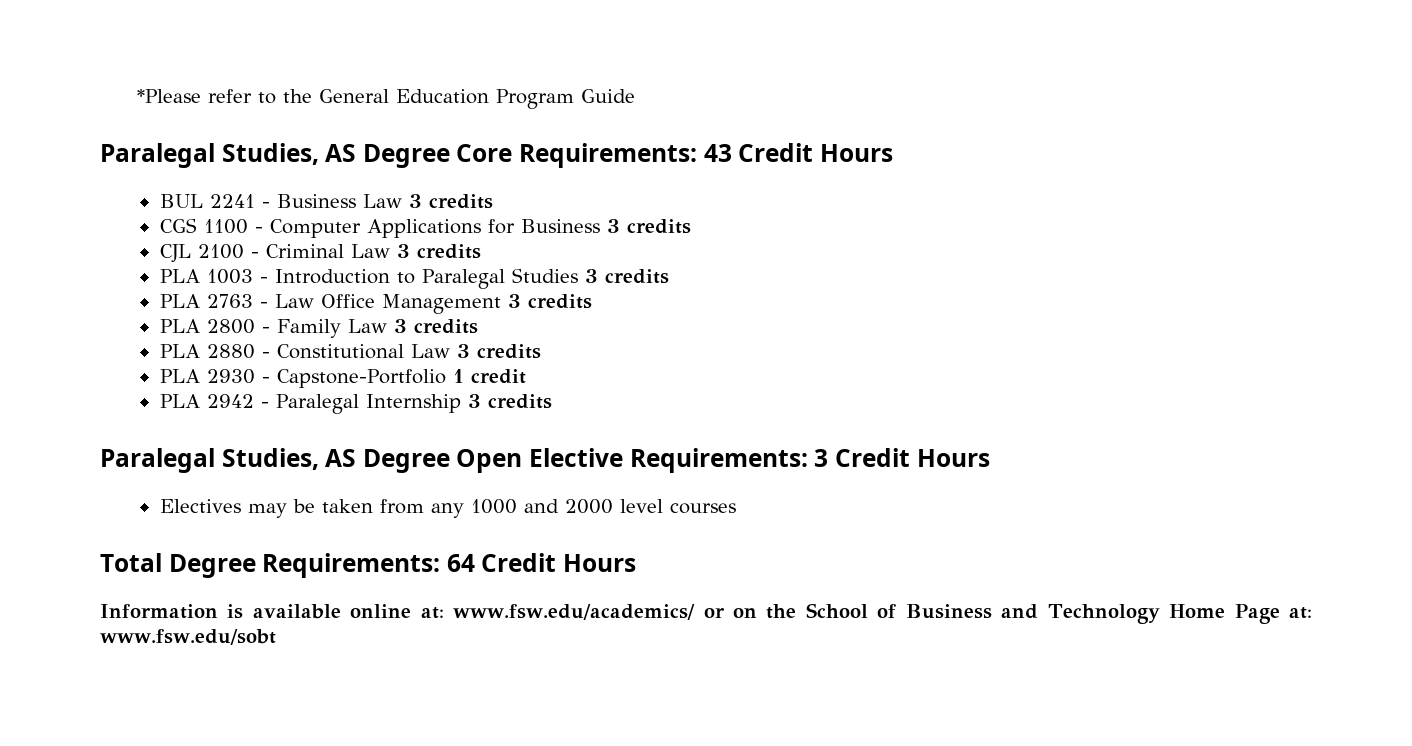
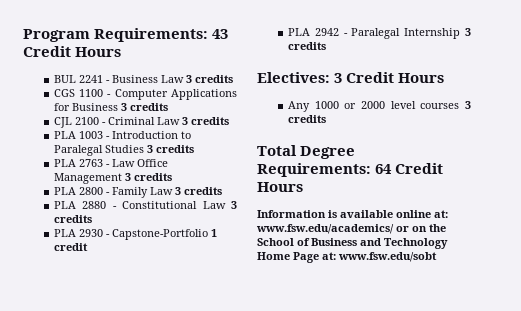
[137,89,636,109] [100,143,513,168] *Please refer to the General Education Program Guide // Paralegal Studies, AS Degree Core -> [23,29,90,42] Program
[100,448,990,473] [159,499,559,518] Paralegal Studies, AS Degree Open Elective Requirements: 3 Credit Hours // Electives may be taken from any 1000 and -> [257,72,445,83] [287,101,357,112] Electives: 3 Credit Hours // Any 1000 or
(736, 508) none -> [465,101,471,109] [287,115,326,123] 3 credits

